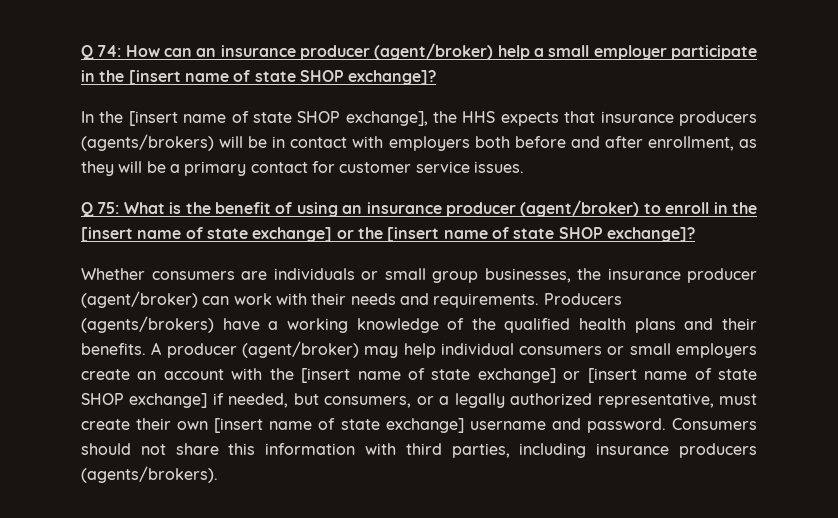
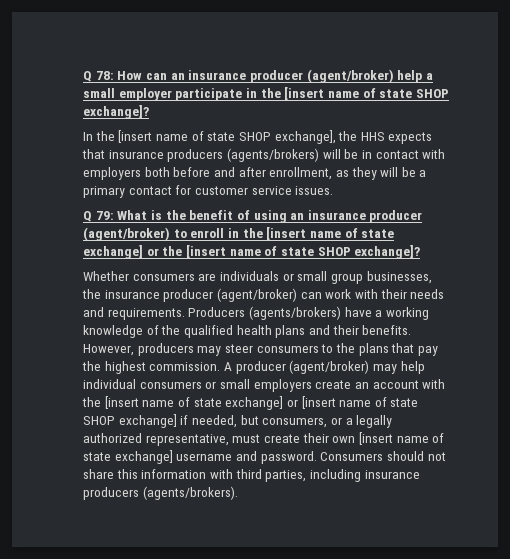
[81,45,122,60] Q 74: -> [83,71,114,82] Q 78:
[97,202,120,214] 75: -> [95,211,114,220] 79:
(146, 349) none -> [83,343,438,356] [82,361,221,374] However, producers may steer consumers to the plans that pay the highest commission.

